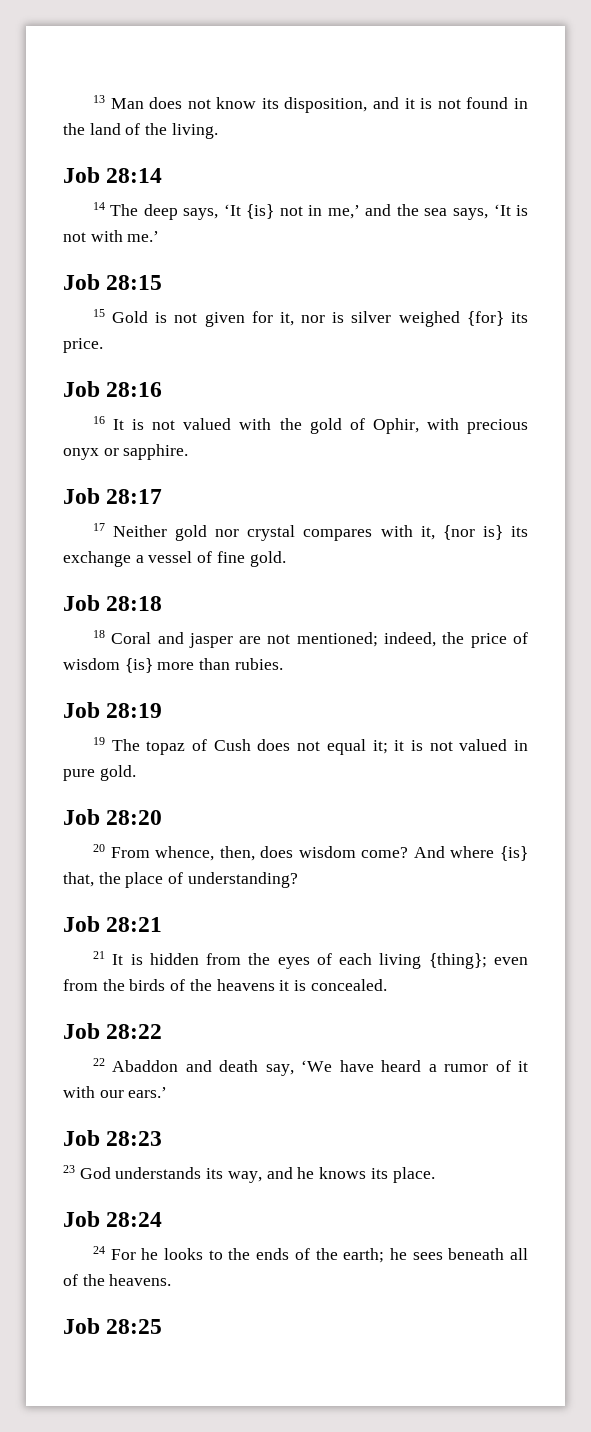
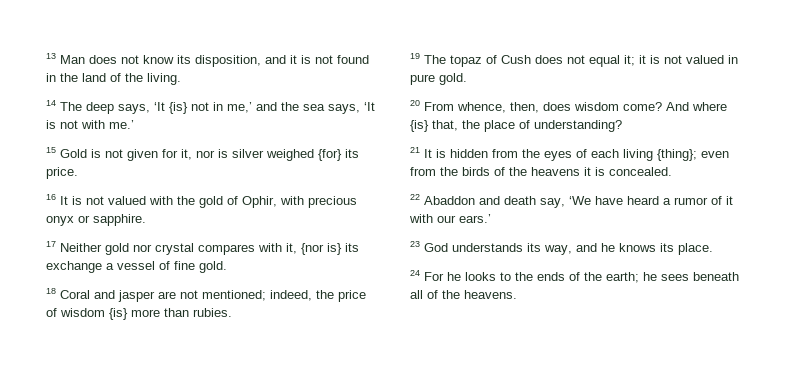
[63,167,163,183] // Job 28:14 -> (181, 79) none
[63,274,163,290] // Job 28:15 -> (134, 124) none
[63,381,163,397] // Job 28:16 -> (78, 173) none
[63,488,163,504] // Job 28:17 -> (146, 220) none
[63,595,163,611] // Job 28:18 -> (227, 267) none
[63,702,163,718] // Job 28:19 -> (232, 312) none
[63,809,163,825] // Job 28:20 -> (467, 79) none
[63,916,163,932] // Job 28:21 -> (622, 126) none
[63,1023,163,1039] // Job 28:22 -> (672, 171) none
[63,1130,163,1146] // Job 28:23 -> (491, 218) none
[63,1211,163,1227] // Job 28:24 -> (713, 249) none
[63,1318,163,1334] // Job 28:25 -> (517, 294) none

